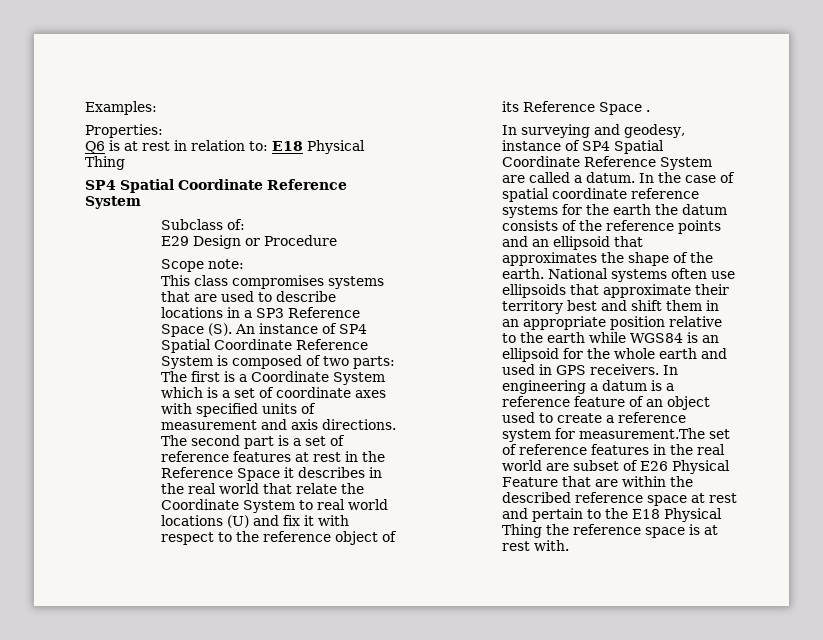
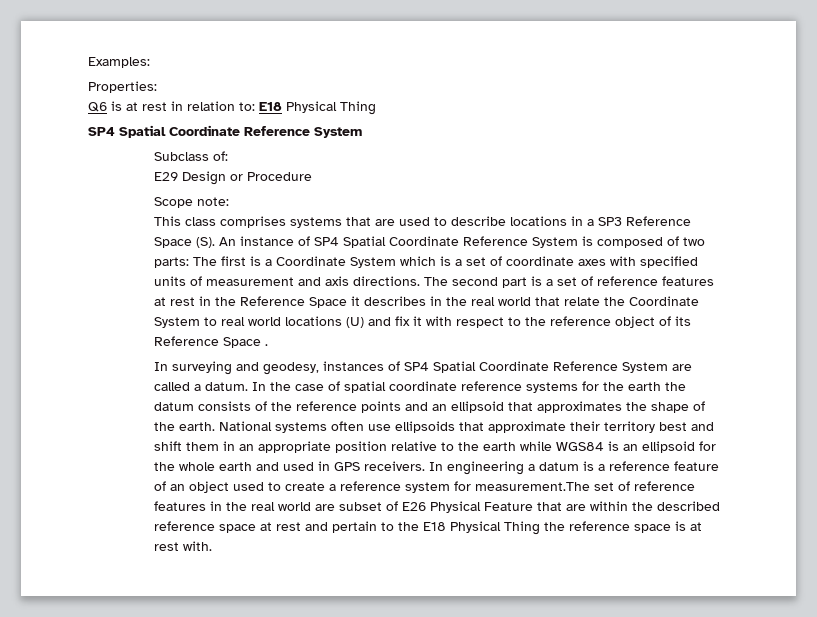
[232,275,325,289] compromises -> [220,216,287,228] comprises
[502,140,562,151] instance -> [323,361,385,371] instances

